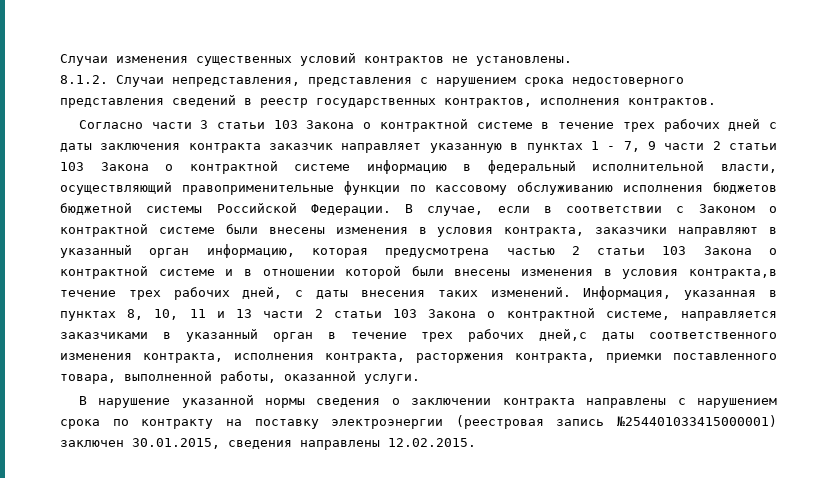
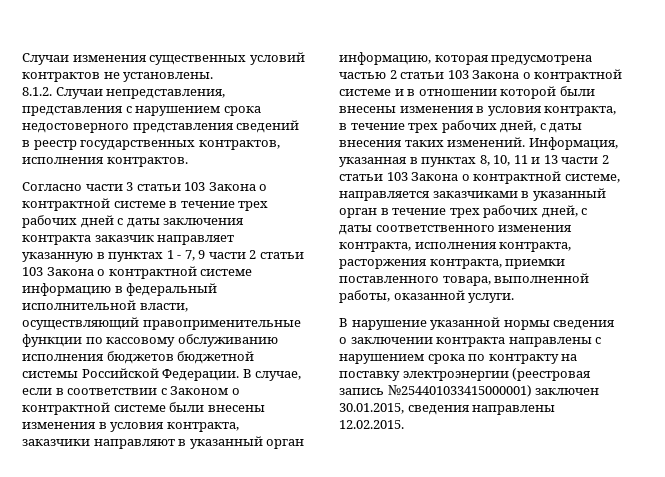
[688,269,777,279] контракта,в -> [544,106,617,116] [339,123,347,130] контракта, в
[539,329,588,341] дней,с -> [541,205,588,218] дней, с

